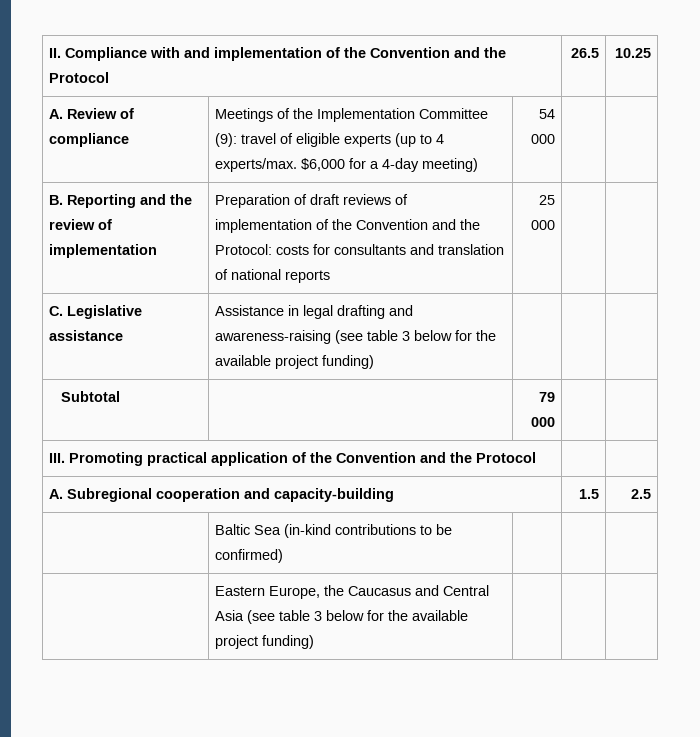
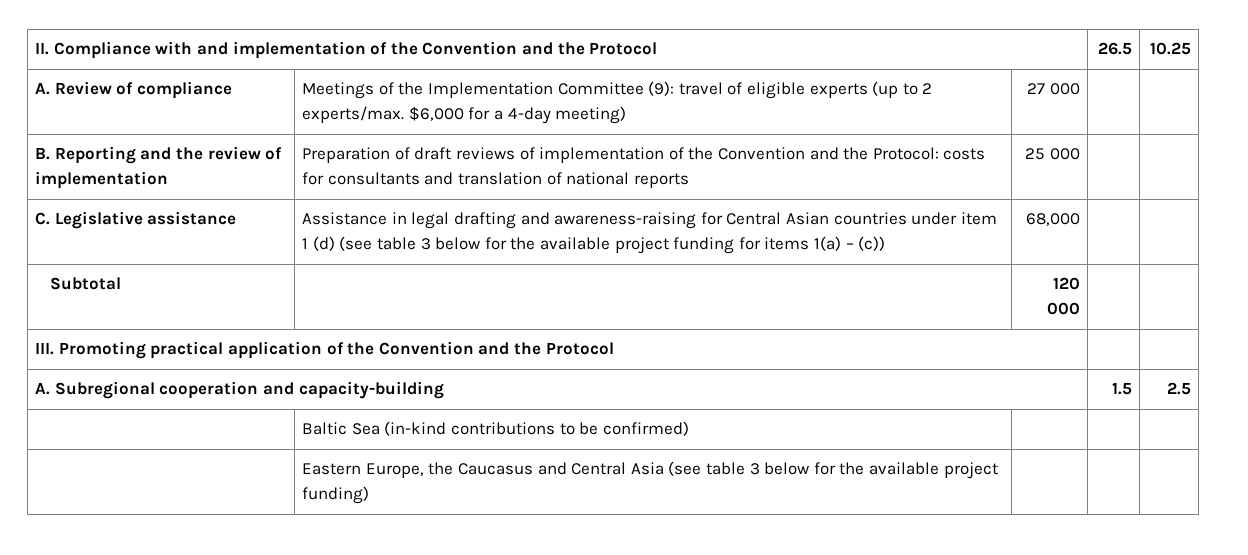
[436,134,445,144] 4 -> [922,83,933,94] 2
[538,109,555,119] 54 -> [1027,83,1046,94] 27
[335,330,497,344] [215,355,375,369] (see table 3 below for the available project funding) | -> [700,212,997,225] [302,236,886,254] [1025,213,1080,226] for Central Asian countries under item 1 (d) (see table 3 below for the available project funding for items 1(a) – (c)) | 68,000
[538,392,555,402] 79 -> [1052,277,1080,290] 120

